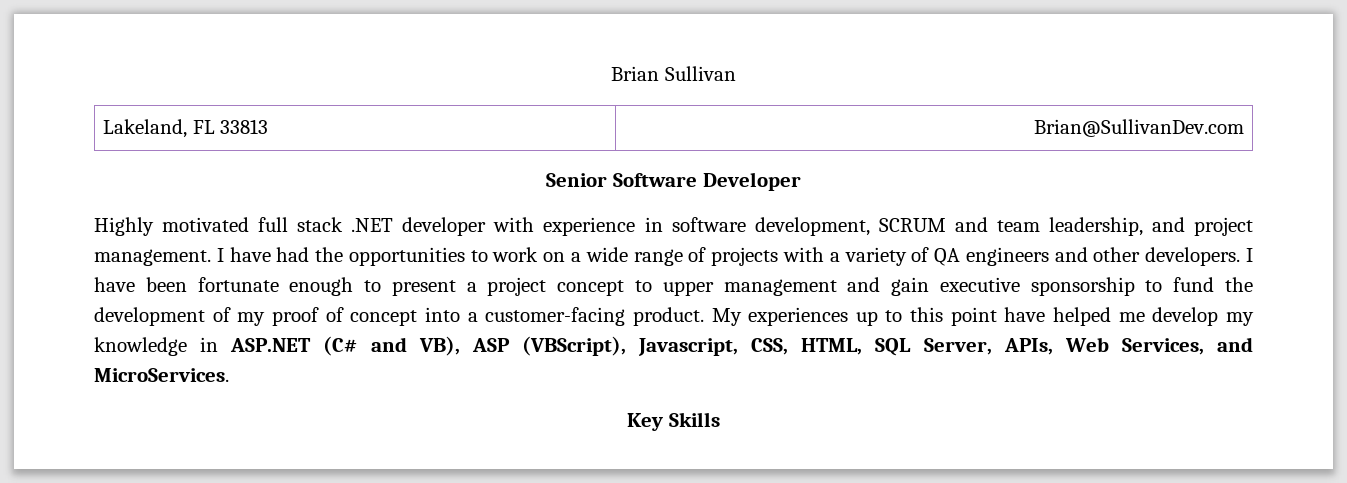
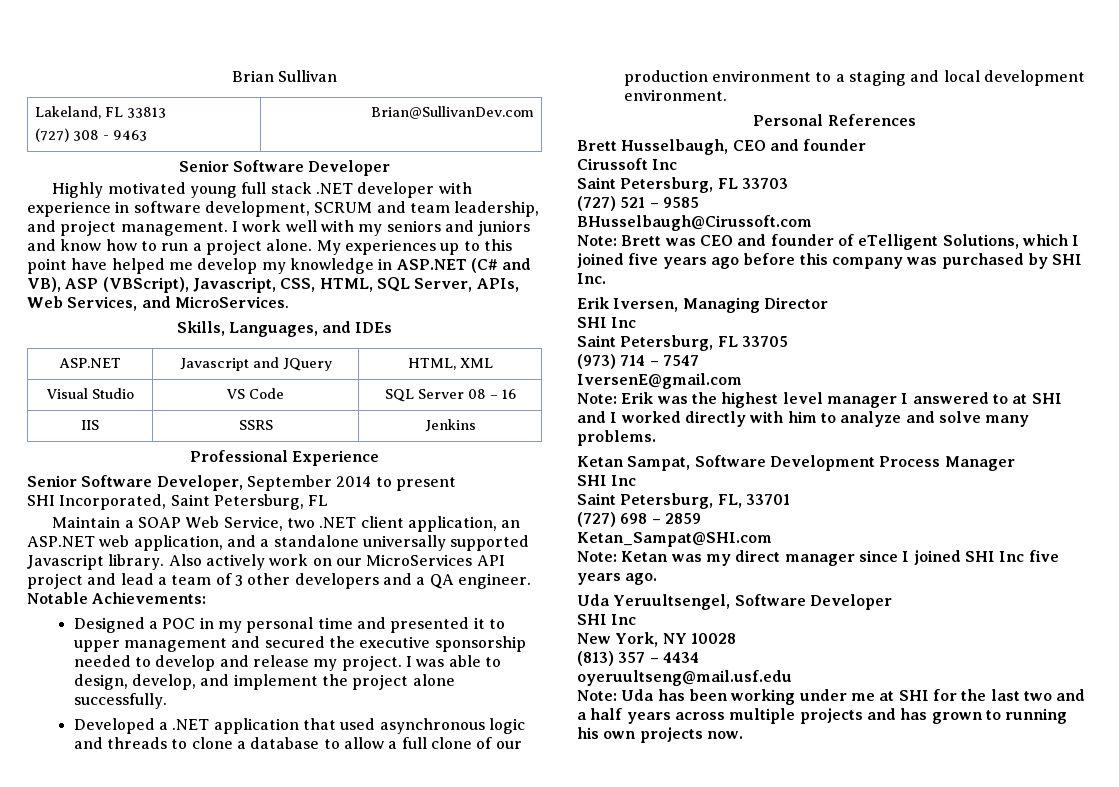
(269, 126) none -> [34,128,147,142] // (727) 308 - 9463
(250, 224) none -> [189,186,237,198] young
[229,247,1253,266] [94,277,1254,296] [94,307,704,326] have had the opportunities to work on a wide range of projects with a variety of QA engineers and other developers. I have been fortunate enough to present a project concept to upper management and gain executive sponsorship to fund the development of my proof of concept into a customer-facing product. -> [242,220,531,236] [27,239,313,255] work well with my seniors and juniors and know how to run a project alone.
[627,412,720,431] Key Skills -> [176,321,393,337] [58,358,121,368] [179,357,332,371] [407,358,493,370] [45,388,134,399] [226,388,284,399] [384,389,516,402] [81,420,99,430] [238,420,273,430] [424,419,476,432] [189,450,380,466] [27,475,456,491] [27,494,329,510] [52,516,521,532] [27,535,530,551] [27,554,505,570] [27,573,531,589] [27,592,207,604] [73,617,505,633] [73,636,526,652] [73,655,501,671] [73,674,455,690] [73,693,167,709] [73,718,526,734] [73,737,522,749] [623,70,1086,86] [623,89,727,101] [753,114,916,126] [577,139,867,155] [577,158,678,170] [577,177,788,193] [577,196,699,211] [577,215,812,231] [577,234,1080,250] [577,253,1083,269] [577,273,606,284] [577,297,828,313] [577,317,637,328] [577,335,788,351] [577,354,699,369] [577,373,742,389] [577,392,1062,408] [577,411,1030,427] [577,430,656,446] [577,455,1015,471] [577,475,637,486] [577,493,790,509] [577,512,701,527] [577,532,772,547] [577,550,1059,566] [577,573,658,585] [577,594,892,610] [577,614,637,625] [577,632,736,647] [577,651,699,666] [577,670,792,686] [577,689,1086,705] [577,708,1068,724] [577,727,743,743] Skills, Languages, and IDEs // ASP.NET | Javascript and JQuery | HTML, XML // Visual Studio | VS Code | SQL Server 08 – 16 // IIS | SSRS | Jenkins // Professional Experience // Senior Software Developer, September 2014 to present // SHI Incorporated, Saint Petersburg, FL // Maintain a SOAP Web Service, two .NET client application, an ASP.NET web application, and a standalone universally supported Javascript library. Also actively work on our MicroServices API project and lead a team of 3 other developers and a QA engineer. Notable Achievements: // Designed a POC in my personal time and presented it to upper management and secured the executive sponsorship needed to develop and release my project. I was able to design, develop, and implement the project alone successfully. // Developed a .NET application that used asynchronous logic and threads to clone a database to allow a full clone of our production environment to a staging and local development environment. // Personal References // Brett Husselbaugh, CEO and founder // Cirussoft Inc // Saint Petersburg, FL 33703 // (727) 521 – 9585 // BHusselbaugh@Cirussoft.com // Note: Brett was CEO and founder of eTelligent Solutions, which I joined five years ago before this company was purchased by SHI Inc. // Erik Iversen, Managing Director // SHI Inc // Saint Petersburg, FL 33705 // (973) 714 – 7547 // IversenE@gmail.com // Note: Erik was the highest level manager I answered to at SHI and I worked directly with him to analyze and solve many problems. // Ketan Sampat, Software Development Process Manager // SHI Inc // Saint Petersburg, FL, 33701 // (727) 698 – 2859 // Ketan_Sampat@SHI.com // Note: Ketan was my direct manager since I joined SHI Inc five years ago. // Uda Yeruultsengel, Software Developer // SHI Inc // New York, NY 10028 // (813) 357 – 4434 // oyeruultseng@mail.usf.edu // Note: Uda has been working under me at SHI for the last two and a half years across multiple projects and has grown to running his own projects now.

